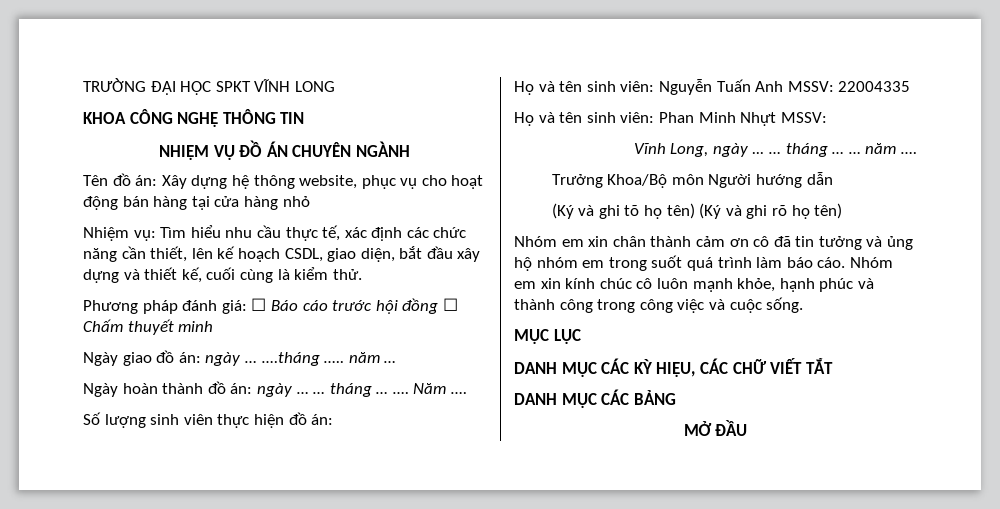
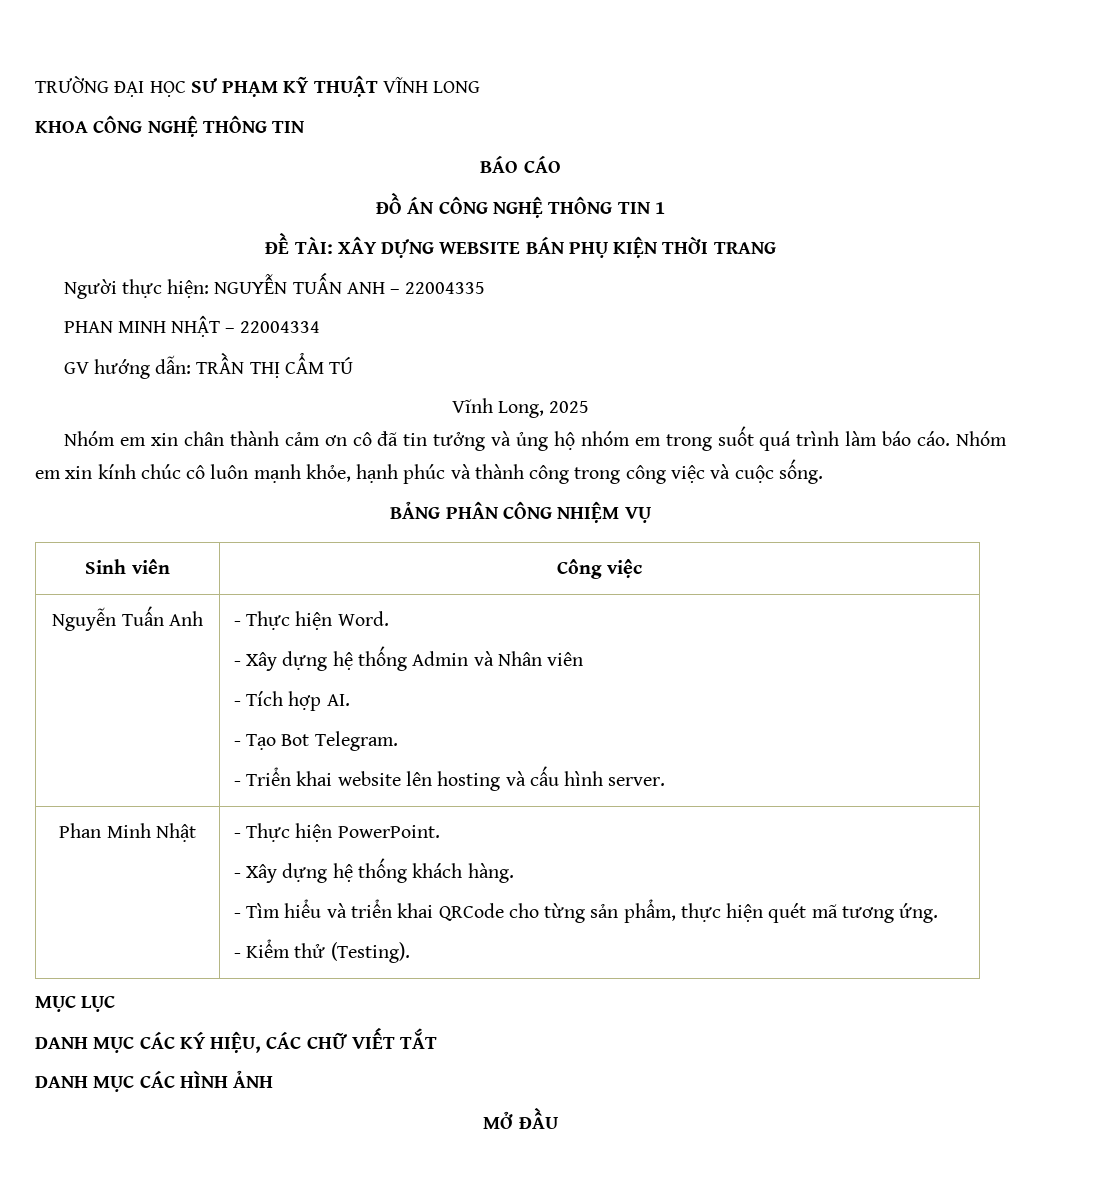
[215,81,251,92] SPKT -> [190,75,378,97] SƯ PHẠM KỸ THUẬT
[159,140,410,160] [83,173,484,189] [83,196,310,210] [83,225,467,241] [83,246,481,262] [83,267,362,283] [83,298,458,314] [83,319,214,335] [83,350,397,366] [83,381,468,397] [83,412,334,428] [514,79,911,95] [514,112,827,126] [633,143,917,157] [551,172,833,188] [551,203,843,219] NHIỆM VỤ ĐỒ ÁN CHUYÊN NGÀNH // Tên đồ án: Xây dựng hệ thông website, phục vụ cho hoạt động bán hàng tại cửa hàng nhỏ // Nhiệm vụ: Tìm hiểu nhu cầu thực tế, xác định các chức năng cần thiết, lên kế hoạch CSDL, giao diện, bắt đầu xây dựng và thiết kế, cuối cùng là kiểm thử. // Phương pháp đánh giá: ☐ Báo cáo trước hội đồng ☐ Chấm thuyết minh // Ngày giao đồ án: ngày … ….tháng ….. năm … // Ngày hoàn thành đồ án: ngày … … tháng … …. Năm …. // Số lượng sinh viên thực hiện đồ án: // Họ và tên sinh viên: Nguyễn Tuấn Anh MSSV: 22004335 // Họ và tên sinh viên: Phan Minh Nhựt MSSV: // Vĩnh Long, ngày ... … tháng … … năm …. // Trưởng Khoa/Bộ môn Người hướng dẫn // (Ký và ghi tõ họ tên) (Ký và ghi rõ họ tên) -> [480,155,561,173] [376,192,665,218] [265,232,776,258] [63,272,485,299] [63,315,320,337] [63,352,354,379] [451,398,590,418] BÁO CÁO // ĐỒ ÁN CÔNG NGHỆ THÔNG TIN 1 // ĐỀ TÀI: XÂY DỰNG WEBSITE BÁN PHỤ KIỆN THỜI TRANG // Người thực hiện: NGUYỄN TUẤN ANH – 22004335 // PHAN MINH NHẬT – 22004334 // GV hướng dẫn: TRẦN THỊ CẨM TÚ // Vĩnh Long, 2025
(804, 305) none -> [390,501,651,523] [85,559,170,574] [556,559,643,579] [52,606,203,631] [233,611,389,630] [233,646,584,671] [233,691,350,711] [233,731,398,751] [233,766,666,791] [59,823,196,842] [233,823,440,842] [233,858,514,883] [233,899,939,923] [233,939,410,963] // BẢNG PHÂN CÔNG NHIỆM VỤ // Sinh viên | Công việc // Nguyễn Tuấn Anh | - Thực hiện Word. // - Xây dựng hệ thống Admin và Nhân viên // - Tích hợp AI. // - Tạo Bot Telegram. // - Triển khai website lên hosting và cấu hình server. // Phan Minh Nhật | - Thực hiện PowerPoint. // - Xây dựng hệ thống khách hàng. // - Tìm hiểu và triển khai QRCode cho từng sản phẩm, thực hiện quét mã tương ứng. // - Kiểm thử (Testing).
[633,359,652,374] KỲ -> [179,1031,206,1049] KÝ
[633,390,676,405] BẢNG -> [179,1070,274,1088] HÌNH ẢNH

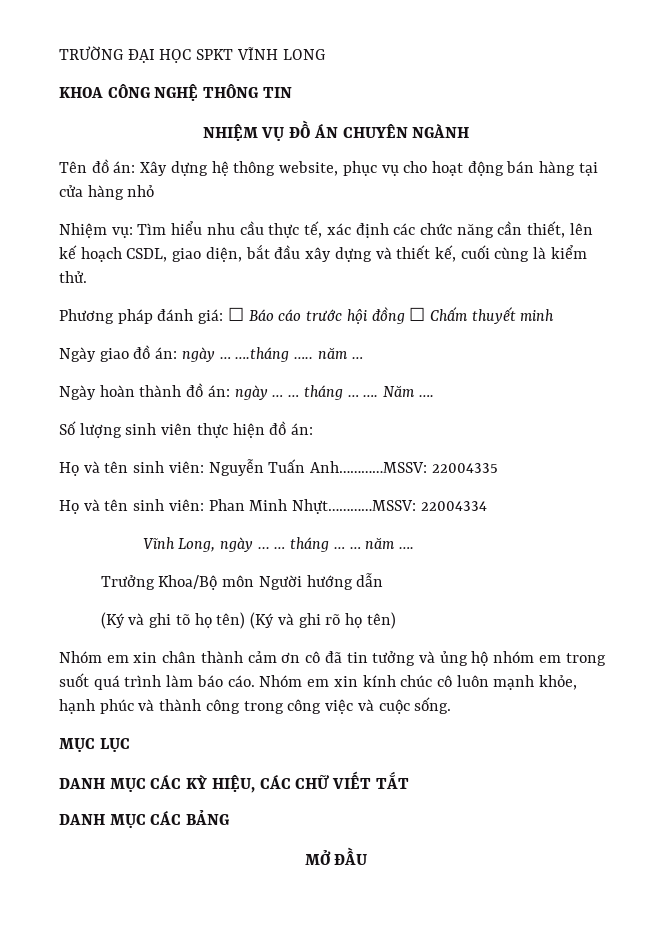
[190,75,378,97] SƯ PHẠM KỸ THUẬT -> [196,49,234,60] SPKT
[480,155,561,173] [376,192,665,218] [265,232,776,258] [63,272,485,299] [63,315,320,337] [63,352,354,379] [451,398,590,418] BÁO CÁO // ĐỒ ÁN CÔNG NGHỆ THÔNG TIN 1 // ĐỀ TÀI: XÂY DỰNG WEBSITE BÁN PHỤ KIỆN THỜI TRANG // Người thực hiện: NGUYỄN TUẤN ANH – 22004335 // PHAN MINH NHẬT – 22004334 // GV hướng dẫn: TRẦN THỊ CẨM TÚ // Vĩnh Long, 2025 -> [202,120,470,141] [59,159,598,176] [59,185,155,200] [59,221,593,238] [59,244,587,262] [59,271,87,283] [59,307,555,324] [59,345,363,362] [59,383,434,400] [59,421,314,438] [59,459,498,476] [59,499,487,514] [142,537,415,552] [100,573,384,590] [100,612,396,629] NHIỆM VỤ ĐỒ ÁN CHUYÊN NGÀNH // Tên đồ án: Xây dựng hệ thông website, phục vụ cho hoạt động bán hàng tại cửa hàng nhỏ // Nhiệm vụ: Tìm hiểu nhu cầu thực tế, xác định các chức năng cần thiết, lên kế hoạch CSDL, giao diện, bắt đầu xây dựng và thiết kế, cuối cùng là kiểm thử. // Phương pháp đánh giá: ☐ Báo cáo trước hội đồng ☐ Chấm thuyết minh // Ngày giao đồ án: ngày … ….tháng ….. năm … // Ngày hoàn thành đồ án: ngày … … tháng … …. Năm …. // Số lượng sinh viên thực hiện đồ án: // Họ và tên sinh viên: Nguyễn Tuấn Anh…………MSSV: 22004335 // Họ và tên sinh viên: Phan Minh Nhựt…………MSSV: 22004334 // Vĩnh Long, ngày ... … tháng … … năm …. // Trưởng Khoa/Bộ môn Người hướng dẫn // (Ký và ghi tõ họ tên) (Ký và ghi rõ họ tên)
[390,501,651,523] [85,559,170,574] [556,559,643,579] [52,606,203,631] [233,611,389,630] [233,646,584,671] [233,691,350,711] [233,731,398,751] [233,766,666,791] [59,823,196,842] [233,823,440,842] [233,858,514,883] [233,899,939,923] [233,939,410,963] // BẢNG PHÂN CÔNG NHIỆM VỤ // Sinh viên | Công việc // Nguyễn Tuấn Anh | - Thực hiện Word. // - Xây dựng hệ thống Admin và Nhân viên // - Tích hợp AI. // - Tạo Bot Telegram. // - Triển khai website lên hosting và cấu hình server. // Phan Minh Nhật | - Thực hiện PowerPoint. // - Xây dựng hệ thống khách hàng. // - Tìm hiểu và triển khai QRCode cho từng sản phẩm, thực hiện quét mã tương ứng. // - Kiểm thử (Testing). -> (452, 705) none
[179,1031,206,1049] KÝ -> [186,774,208,789] KỲ
[179,1070,274,1088] HÌNH ẢNH -> [186,810,231,825] BẢNG

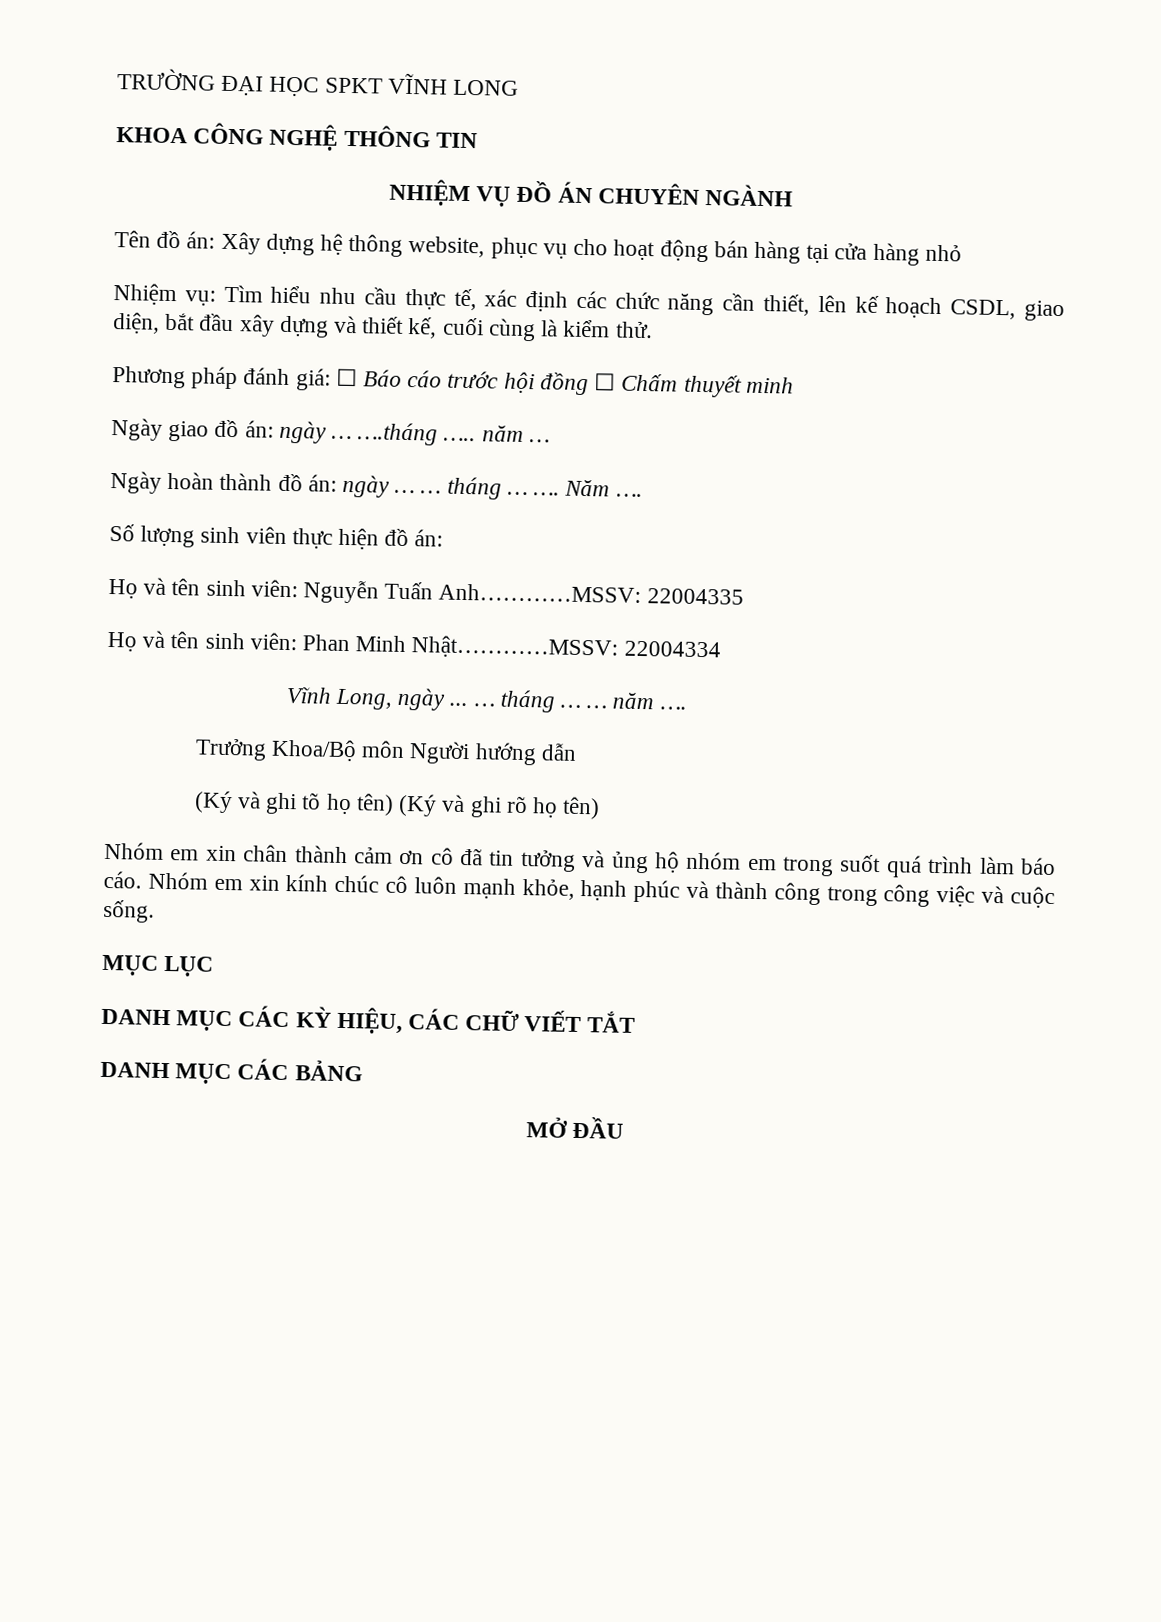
[292,499,417,514] Nhựt…………MSSV: -> [411,635,619,660] Nhật…………MSSV:

